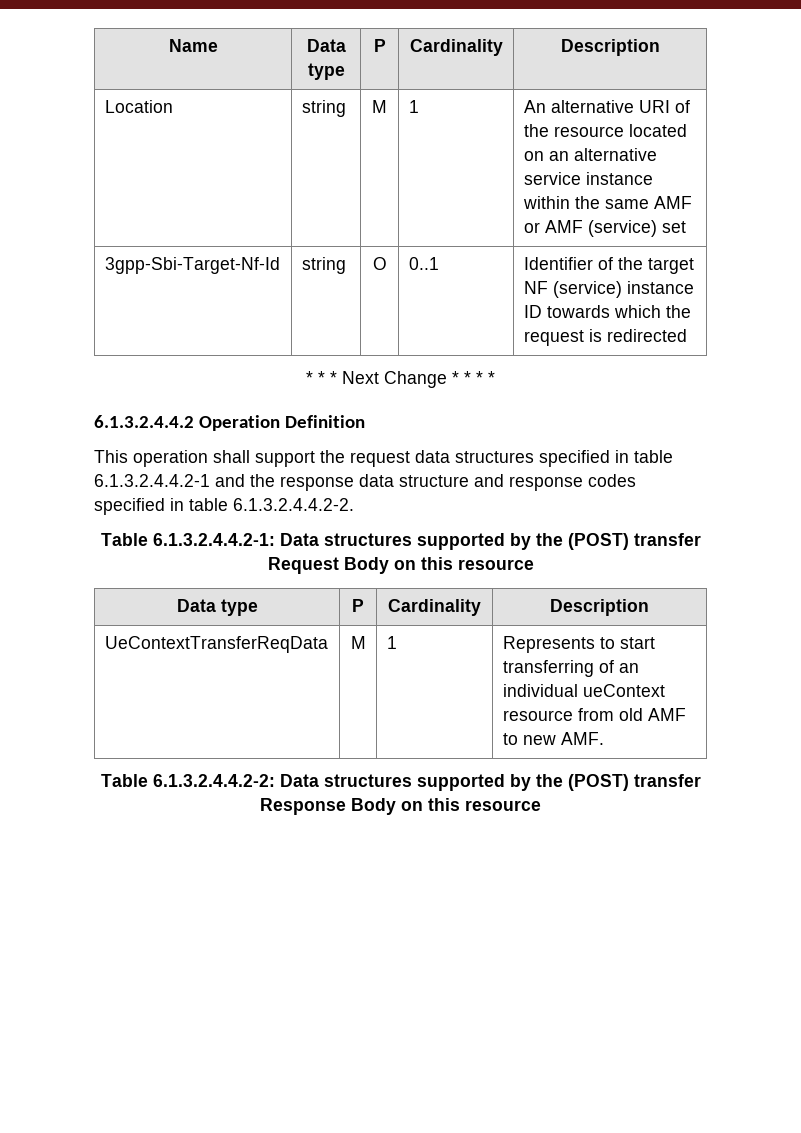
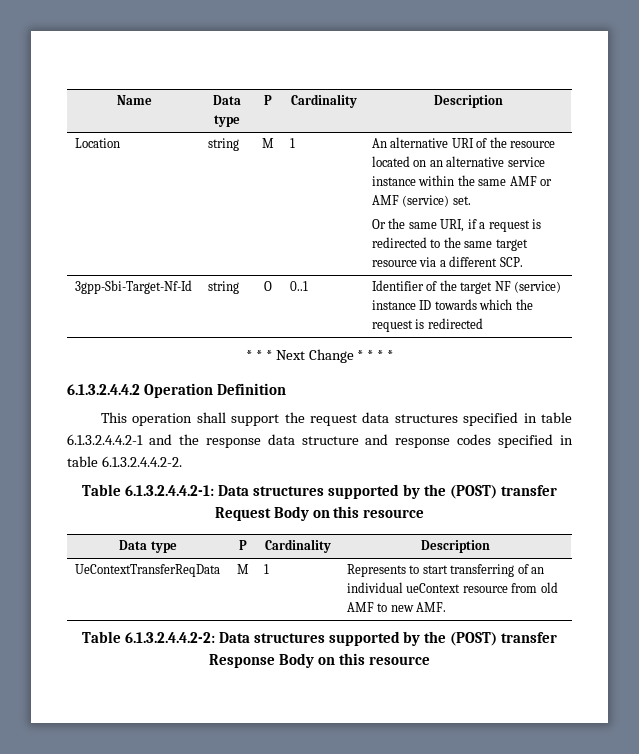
[661,221,686,233] set -> [452,196,471,205] [371,218,542,232] [371,237,528,251] [371,256,523,267] set. // Or the same URI, if a request is redirected to the same target resource via a different SCP.

